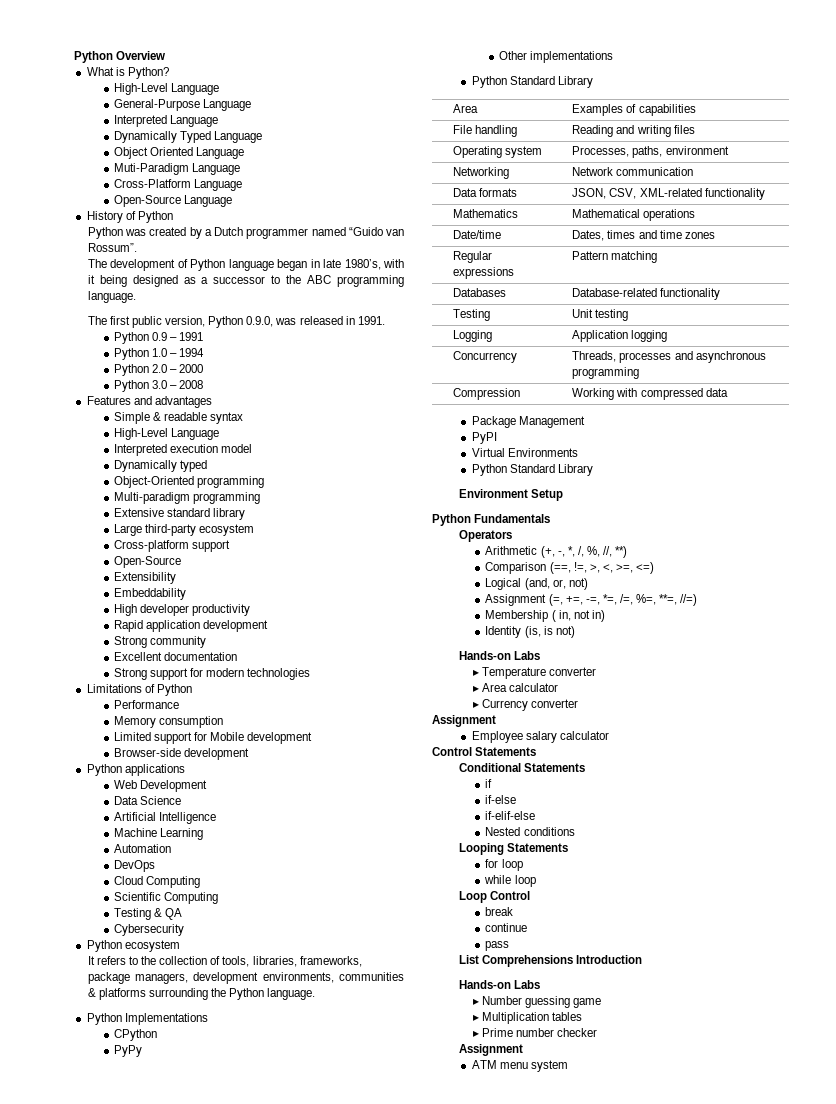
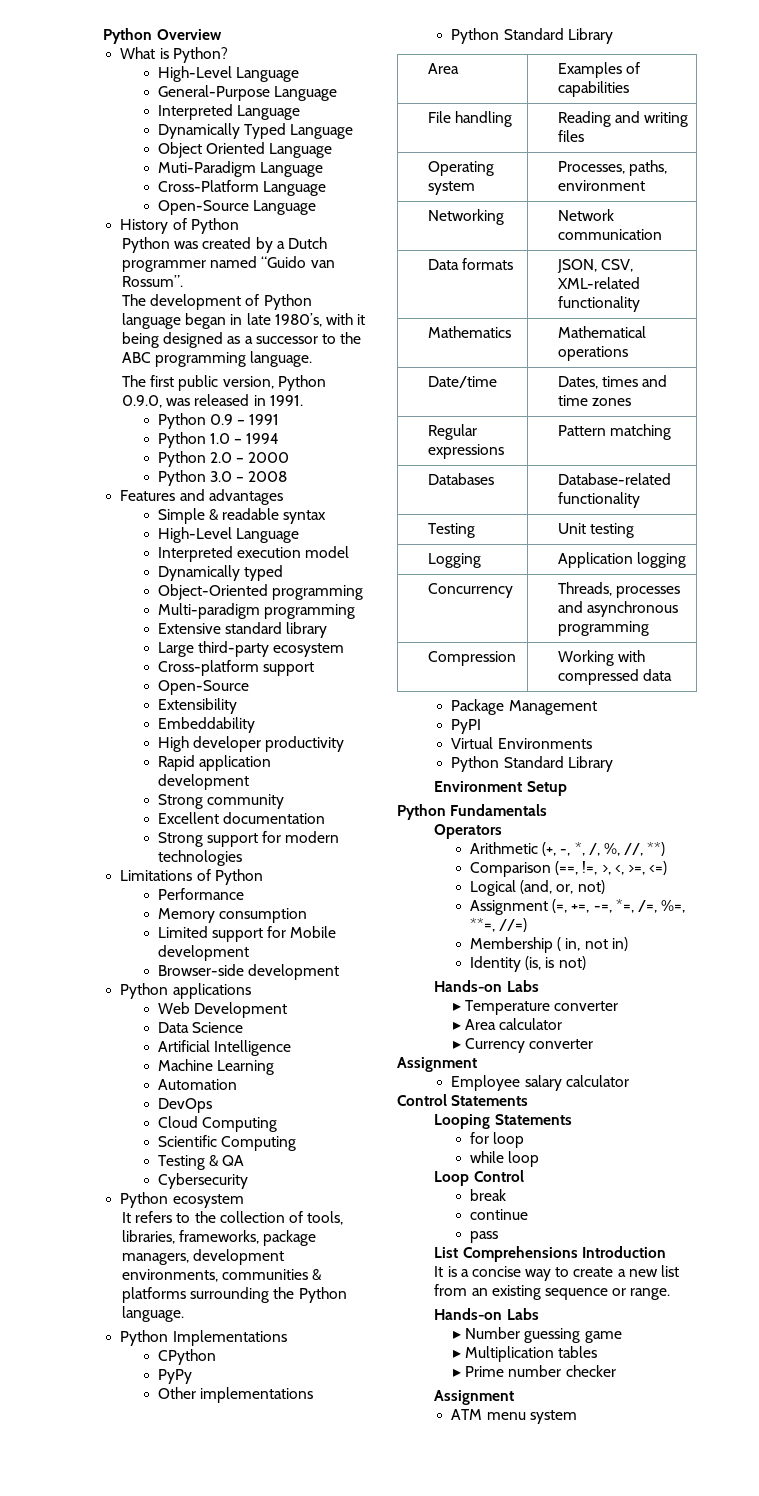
[459,763,586,772] [485,779,493,788] [485,795,517,804] [485,811,536,820] [485,827,575,836] // Conditional Statements // if // if-else // if-elif-else // Nested conditions -> (529, 1100) none
(643, 959) none -> [434,1265,680,1281] [434,1284,671,1300] // It is a concise way to create a new list from an existing sequence or range.

